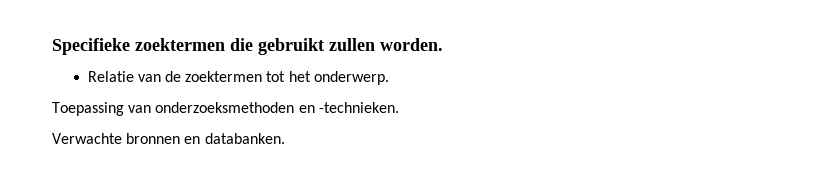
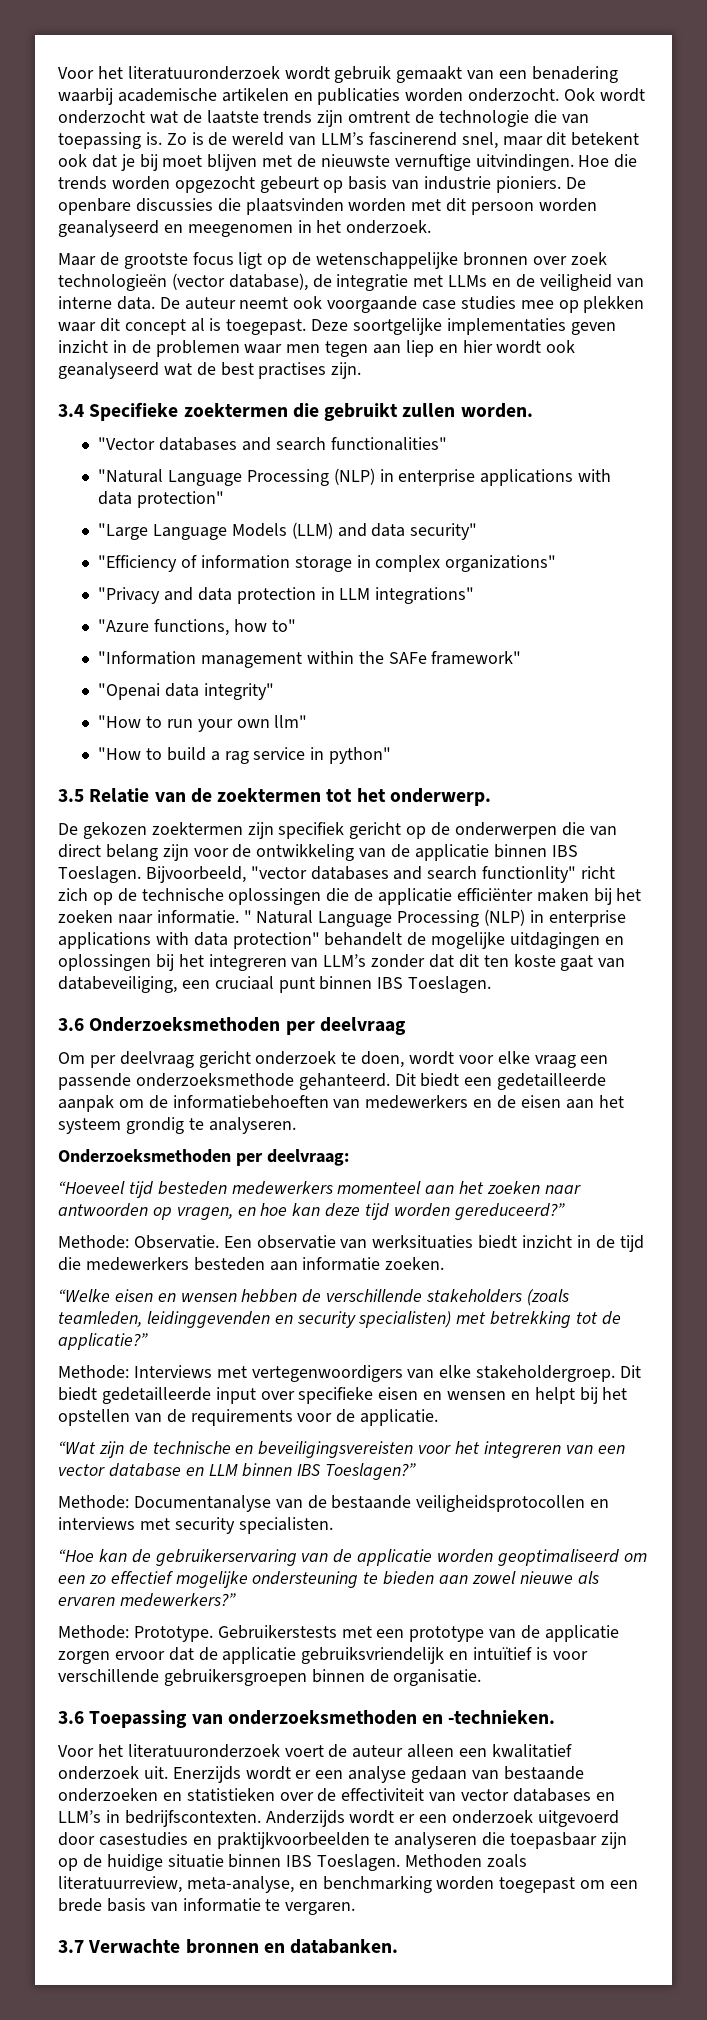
(52, 46) none -> [58,66,618,83] [58,88,645,105] [58,110,589,127] [58,132,640,149] [58,154,638,171] [58,176,586,193] [58,198,597,215] [58,220,432,237] [58,252,607,269] [58,273,644,291] [58,296,645,313] [58,318,616,335] [58,340,576,357] [58,362,362,379] [58,404,84,417] Voor het literatuuronderzoek wordt gebruik gemaakt van een benadering waarbij academische artikelen en publicaties worden onderzocht. Ook wordt onderzocht wat de laatste trends zijn omtrent de technologie die van toepassing is. Zo is de wereld van LLM’s fascinerend snel, maar dit betekent ook dat je bij moet blijven met de nieuwste vernuftige uitvindingen. Hoe die trends worden opgezocht gebeurt op basis van industrie pioniers. De openbare discussies die plaatsvinden worden met dit persoon worden geanalyseerd en meegenomen in het onderzoek. // Maar de grootste focus ligt op de wetenschappelijke bronnen over zoek technologieën (vector database), de integratie met LLMs en de veiligheid van interne data. De auteur neemt ook voorgaande case studies mee op plekken waar dit concept al is toegepast. Deze soortgelijke implementaties geven inzicht in de problemen waar men tegen aan liep en hier wordt ook geanalyseerd wat de best practises zijn. // 3.4
(443, 44) none -> [98,437,447,451] [98,468,612,486] [98,491,225,508] [98,522,478,540] [98,555,557,572] [98,587,475,604] [98,619,296,636] [98,651,522,668] [98,683,274,700] [98,715,308,732] [98,747,392,764] [58,789,84,802] "Vector databases and search functionalities" // "Natural Language Processing (NLP) in enterprise applications with data protection" // "Large Language Models (LLM) and data security" // "Efficiency of information storage in complex organizations" // "Privacy and data protection in LLM integrations" // "Azure functions, how to" // "Information management within the SAFe framework" // "Openai data integrity" // "How to run your own llm" // "How to build a rag service in python" // 3.5
(389, 78) none -> [58,822,617,839] [58,844,578,861] [58,866,616,883] [58,888,642,905] [58,909,626,927] [58,932,624,949] [58,954,626,971] [58,976,492,993] [58,1017,406,1035] [58,1051,609,1068] [58,1073,607,1090] [58,1095,624,1112] [58,1117,296,1134] [58,1149,349,1166] [58,1181,581,1198] [58,1203,565,1220] [58,1235,644,1252] [58,1257,445,1271] [58,1289,569,1306] [58,1311,621,1328] [58,1333,148,1350] [58,1365,642,1382] [58,1387,628,1404] [58,1409,439,1426] [58,1441,625,1458] [58,1463,417,1480] [58,1495,610,1512] [58,1517,333,1534] [58,1549,647,1566] [58,1571,599,1588] [58,1593,236,1607] [58,1625,619,1642] [58,1647,588,1664] [58,1669,482,1686] [58,1711,84,1724] De gekozen zoektermen zijn specifiek gericht op de onderwerpen die van direct belang zijn voor de ontwikkeling van de applicatie binnen IBS Toeslagen. Bijvoorbeeld, "vector databases and search functionlity" richt zich op de technische oplossingen die de applicatie efficiënter maken bij het zoeken naar informatie. " Natural Language Processing (NLP) in enterprise applications with data protection" behandelt de mogelijke uitdagingen en oplossingen bij het integreren van LLM’s zonder dat dit ten koste gaat van databeveiliging, een cruciaal punt binnen IBS Toeslagen. // 3.6 Onderzoeksmethoden per deelvraag // Om per deelvraag gericht onderzoek te doen, wordt voor elke vraag een passende onderzoeksmethode gehanteerd. Dit biedt een gedetailleerde aanpak om de informatiebehoeften van medewerkers en de eisen aan het systeem grondig te analyseren. // Onderzoeksmethoden per deelvraag: // “Hoeveel tijd besteden medewerkers momenteel aan het zoeken naar antwoorden op vragen, en hoe kan deze tijd worden gereduceerd?” // Methode: Observatie. Een observatie van werksituaties biedt inzicht in de tijd die medewerkers besteden aan informatie zoeken. // “Welke eisen en wensen hebben de verschillende stakeholders (zoals teamleden, leidinggevenden en security specialisten) met betrekking tot de applicatie?” // Methode: Interviews met vertegenwoordigers van elke stakeholdergroep. Dit biedt gedetailleerde input over specifieke eisen en wensen en helpt bij het opstellen van de requirements voor de applicatie. // “Wat zijn de technische en beveiligingsvereisten voor het integreren van een vector database en LLM binnen IBS Toeslagen?” // Methode: Documentanalyse van de bestaande veiligheidsprotocollen en interviews met security specialisten. // “Hoe kan de gebruikerservaring van de applicatie worden geoptimaliseerd om een zo effectief mogelijke ondersteuning te bieden aan zowel nieuwe als ervaren medewerkers?” // Methode: Prototype. Gebruikerstests met een prototype van de applicatie zorgen ervoor dat de applicatie gebruiksvriendelijk en intuïtief is voor verschillende gebruikersgroepen binnen de organisatie. // 3.6
(399, 107) none -> [58,1744,572,1758] [58,1766,584,1783] [58,1788,615,1802] [58,1810,619,1827] [58,1832,627,1849] [58,1854,527,1871] [58,1876,639,1893] [58,1898,356,1915] [58,1940,84,1953] Voor het literatuuronderzoek voert de auteur alleen een kwalitatief onderzoek uit. Enerzijds wordt er een analyse gedaan van bestaande onderzoeken en statistieken over de effectiviteit van vector databases en LLM’s in bedrijfscontexten. Anderzijds wordt er een onderzoek uitgevoerd door casestudies en praktijkvoorbeelden te analyseren die toepasbaar zijn op de huidige situatie binnen IBS Toeslagen. Methoden zoals literatuurreview, meta-analyse, en benchmarking worden toegepast om een brede basis van informatie te vergaren. // 3.7

